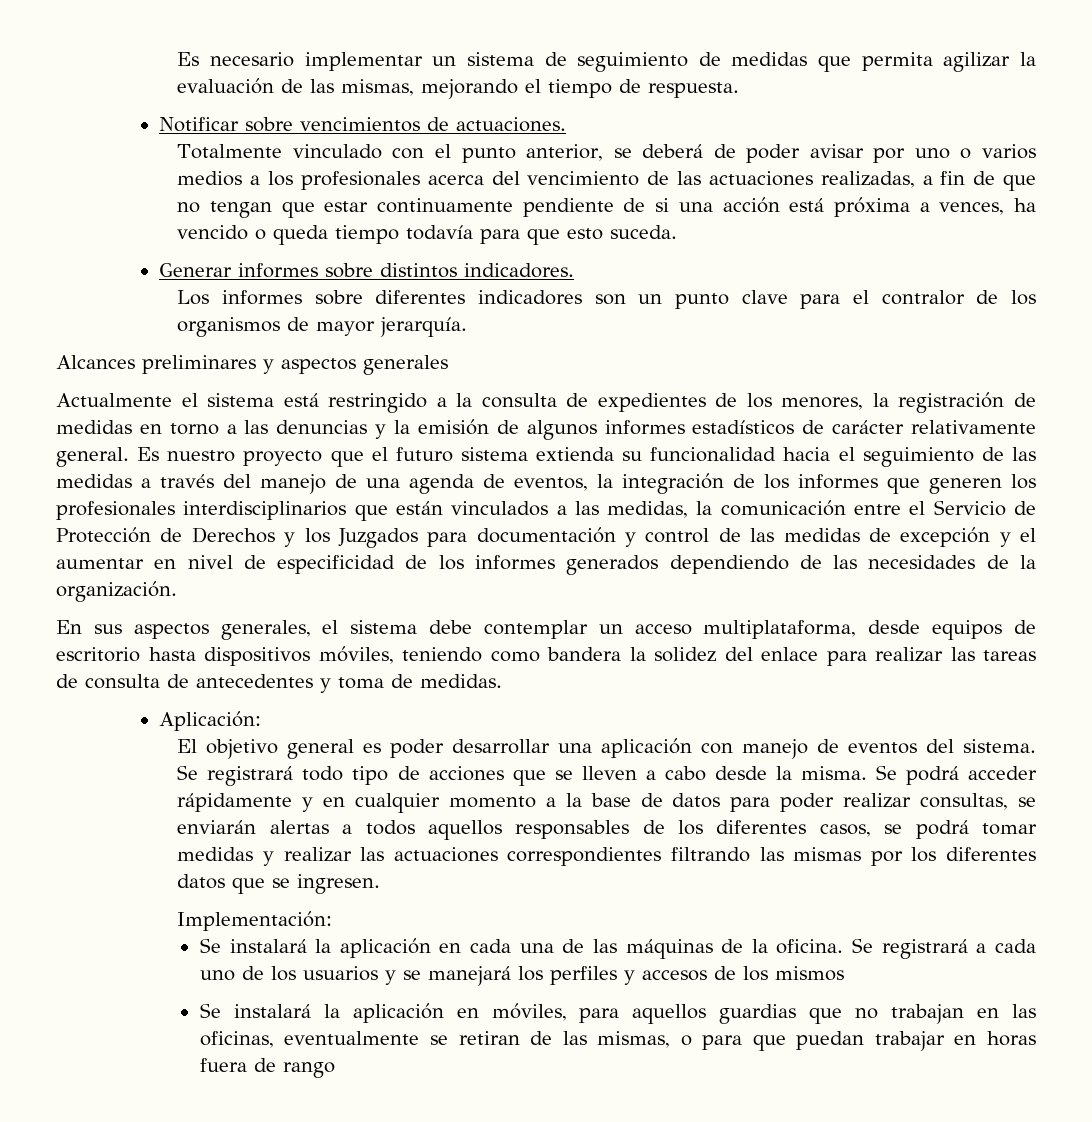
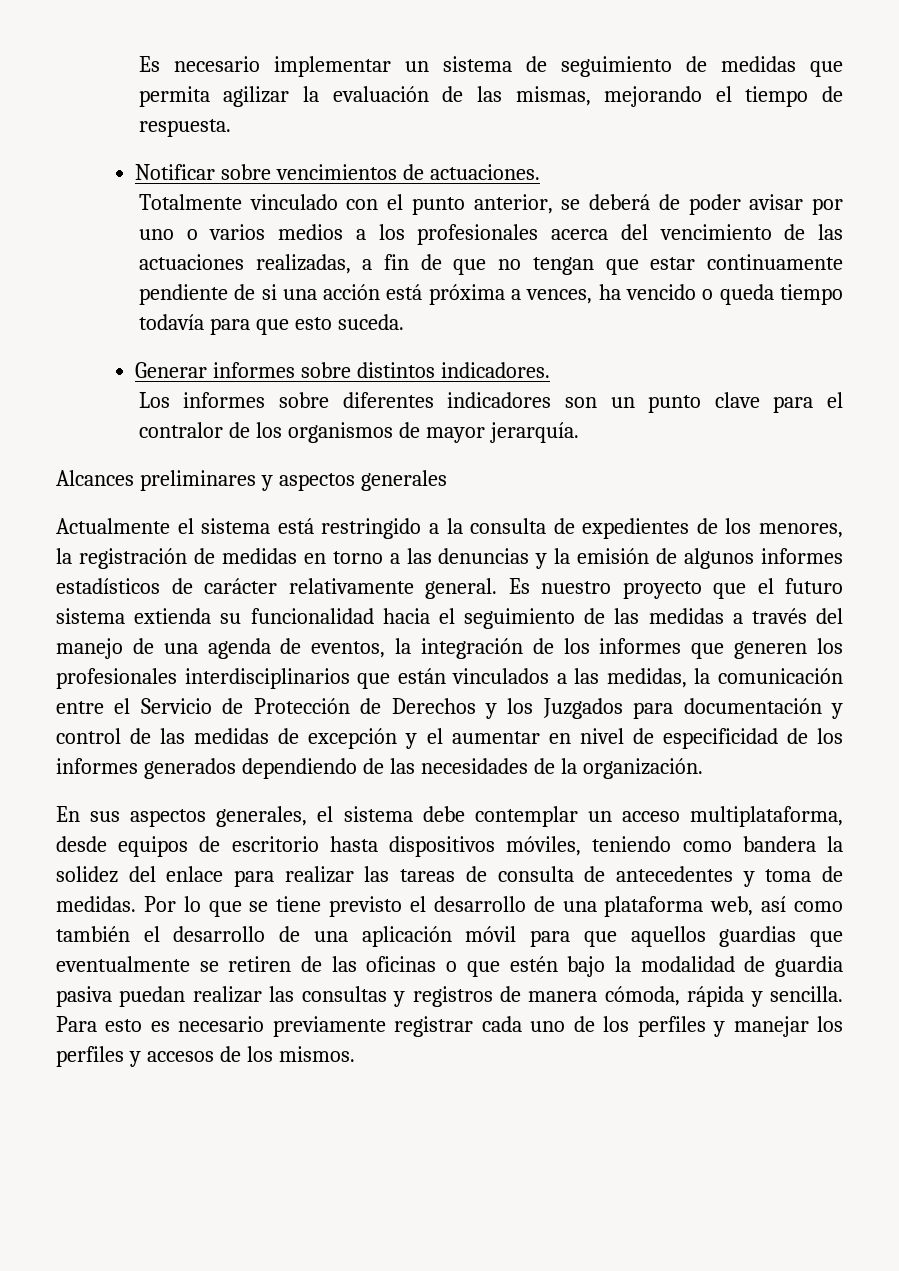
[159,711,262,731] [177,738,1036,759] [177,765,1038,786] [177,793,1036,813] [177,820,1038,840] [177,847,1037,866] [177,874,381,894] [177,911,333,931] [199,938,1036,959] [199,966,511,986] // Aplicación: // El objetivo general es poder desarrollar una aplicación con manejo de eventos del sistema. Se registrará todo tipo de acciones que se lleven a cabo desde la misma. Se podrá acceder rápidamente y en cualquier momento a la base de datos para poder realizar consultas, se enviarán alertas a todos aquellos responsables de los diferentes casos, se podrá tomar medidas y realizar las actuaciones correspondientes filtrando las mismas por los diferentes datos que se ingresen. // Implementación: // Se instalará la aplicación en cada una de las máquinas de la oficina. Se registrará a cada uno de los usuarios y se manejará -> [143,896,843,917] [56,926,844,947] [56,956,843,977] [56,986,843,1007] [56,1016,809,1037] Por lo que se tiene previsto el desarrollo de una plataforma web, así como también el desarrollo de una aplicación móvil para que aquellos guardias que eventualmente se retiren de las oficinas o que estén bajo la modalidad de guardia pasiva puedan realizar las consultas y registros de manera cómoda, rápida y sencilla. Para esto es necesario previamente registrar cada uno de los perfiles y manejar
[774,966,844,981] [199,1003,1036,1024] [199,1031,1037,1051] [199,1058,335,1078] mismos // Se instalará la aplicación en móviles, para aquellos guardias que no trabajan en las oficinas, eventualmente se retiran de las mismas, o para que puedan trabajar en horas fuera de rango -> [278,1046,355,1062] mismos.

